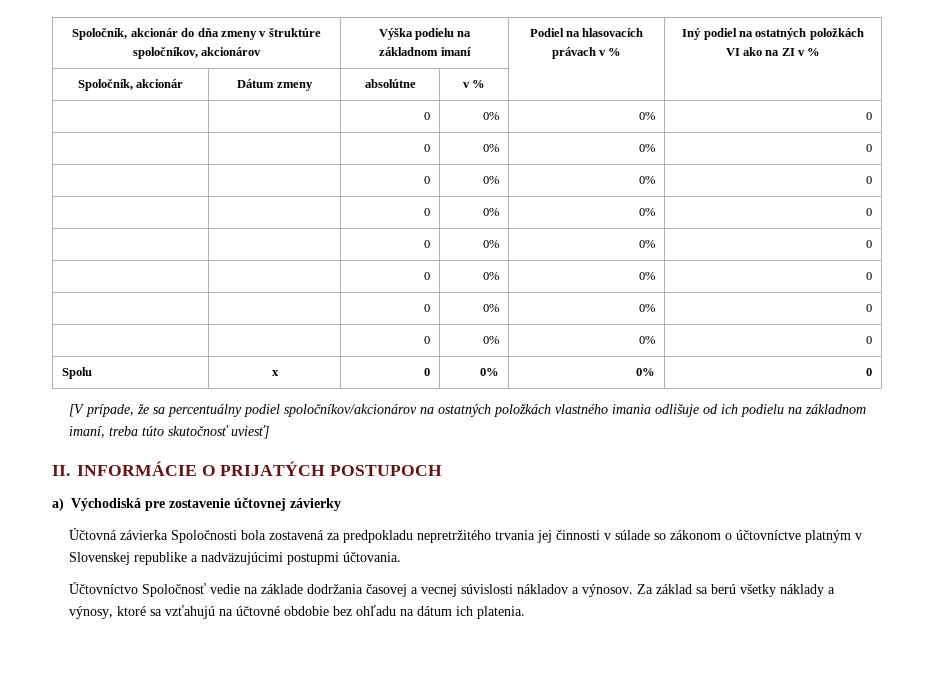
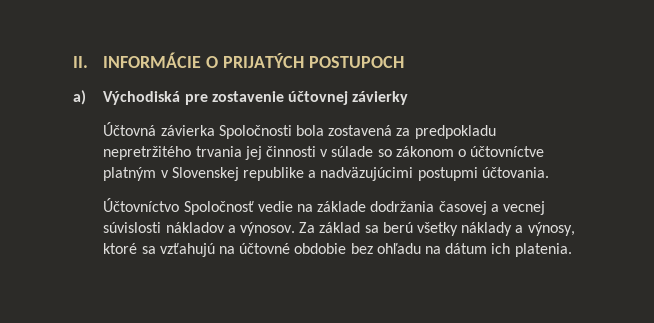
[72,28,321,40] [132,47,262,59] [378,28,472,40] [379,47,471,56] [529,28,644,37] [551,47,622,59] [682,28,864,40] [725,47,821,56] [77,79,184,91] [237,79,313,91] [364,79,416,88] [462,80,486,88] [424,112,431,120] [483,112,500,120] [639,112,656,120] [866,112,873,120] [424,144,431,152] [483,144,500,152] [639,144,656,152] [866,144,873,152] [424,176,431,184] [483,176,500,184] [639,176,656,184] [866,176,873,184] [424,208,431,216] [483,208,500,216] [639,208,656,216] [866,208,873,216] [424,240,431,248] [483,240,500,248] [639,240,656,248] [866,240,873,248] [424,272,431,280] [483,272,500,280] [639,272,656,280] [866,272,873,280] [424,304,431,312] [483,304,500,312] [639,304,656,312] [866,304,873,312] [424,336,431,344] [483,336,500,344] [639,336,656,344] [866,336,873,344] [61,367,92,379] [271,370,279,376] [424,368,431,376] [480,368,500,376] [636,368,656,376] [866,368,873,376] [69,404,867,417] [69,425,270,439] Spoločník, akcionár do dňa zmeny v štruktúre spoločníkov, akcionárov | Výška podielu na základnom imaní | Podiel na hlasovacích právach v % | Iný podiel na ostatných položkách VI ako na ZI v % // Spoločník, akcionár | Dátum zmeny | absolútne | v % | | // | | 0 | 0% | 0% | 0 // | | 0 | 0% | 0% | 0 // | | 0 | 0% | 0% | 0 // | | 0 | 0% | 0% | 0 // | | 0 | 0% | 0% | 0 // | | 0 | 0% | 0% | 0 // | | 0 | 0% | 0% | 0 // | | 0 | 0% | 0% | 0 // Spolu | x | 0 | 0% | 0% | 0 // [V prípade, že sa percentuálny podiel spoločníkov/akcionárov na ostatných položkách vlastného imania odlišuje od ich podielu na základnom imaní, treba túto skutočnosť uviesť] // -> (73, 62) none

